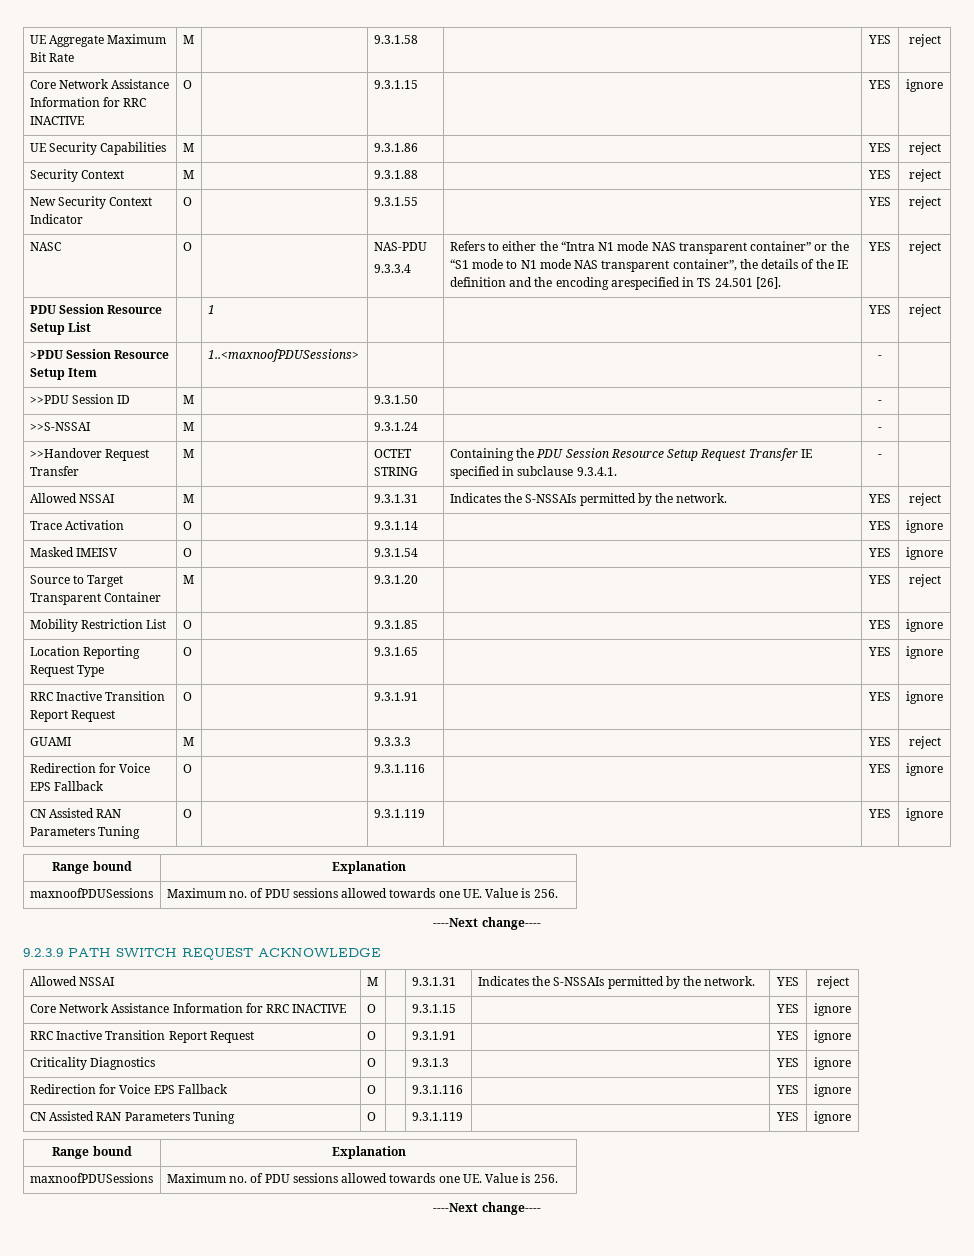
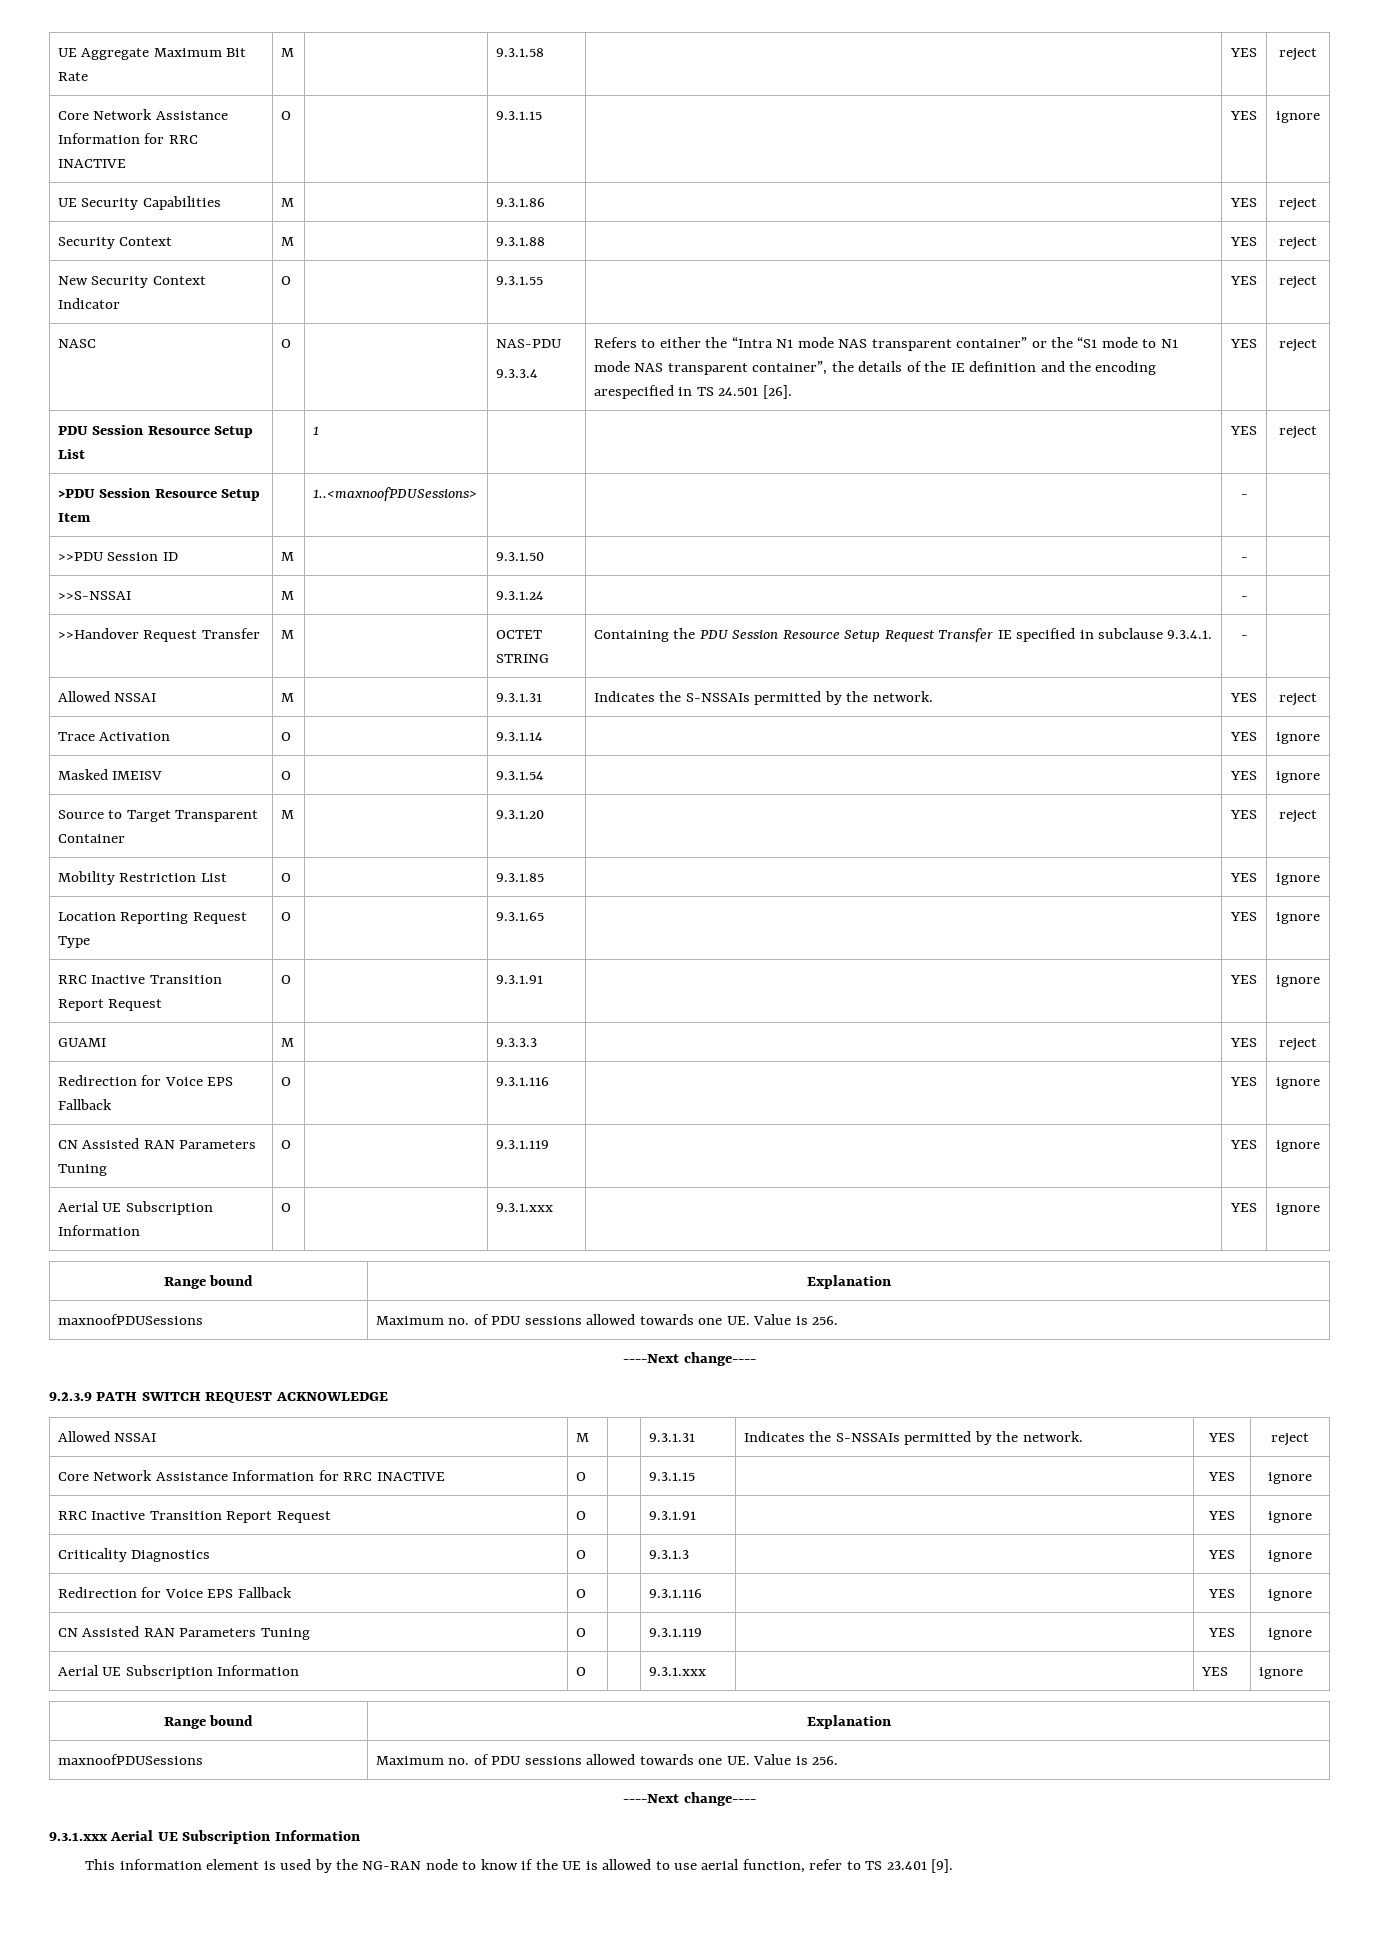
(943, 814) none -> [57,1201,213,1215] [57,1225,140,1236] [280,1203,291,1212] [495,1203,553,1212] [1230,1203,1257,1212] [1276,1203,1320,1215] // Aerial UE Subscription Information | O | | 9.3.1.xxx | | YES | ignore
(851, 1117) none -> [57,1665,300,1679] [575,1667,586,1676] [648,1667,706,1676] [1200,1667,1228,1676] [1258,1667,1303,1679] // Aerial UE Subscription Information | O | | 9.3.1.xxx | | YES | ignore
(541, 1208) none -> [49,1830,360,1844] [85,1859,954,1873] // 9.3.1.xxx Aerial UE Subscription Information // This information element is used by the NG-RAN node to know if the UE is allowed to use aerial function, refer to TS 23.401 [9].

